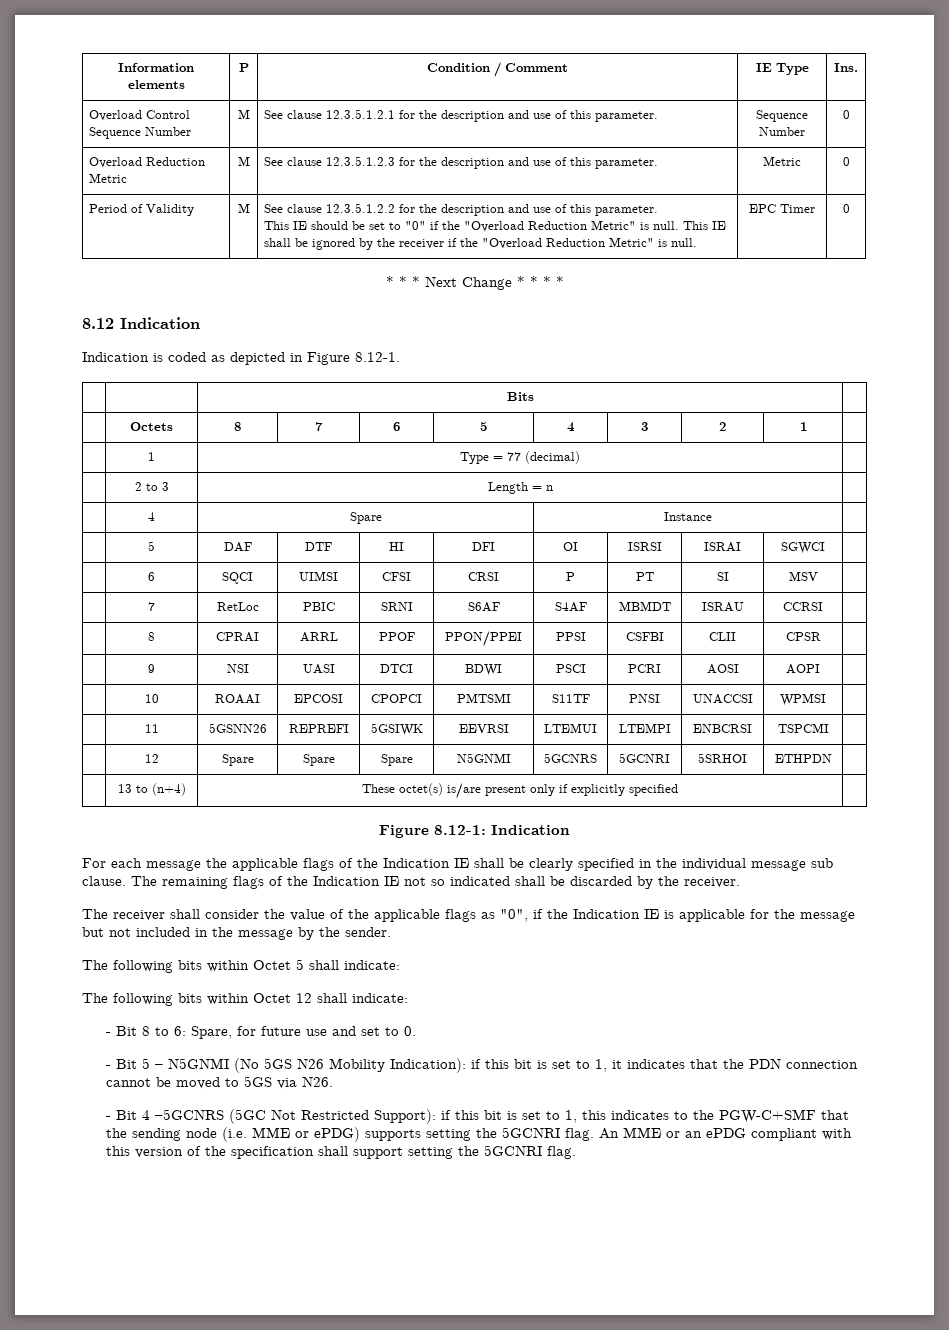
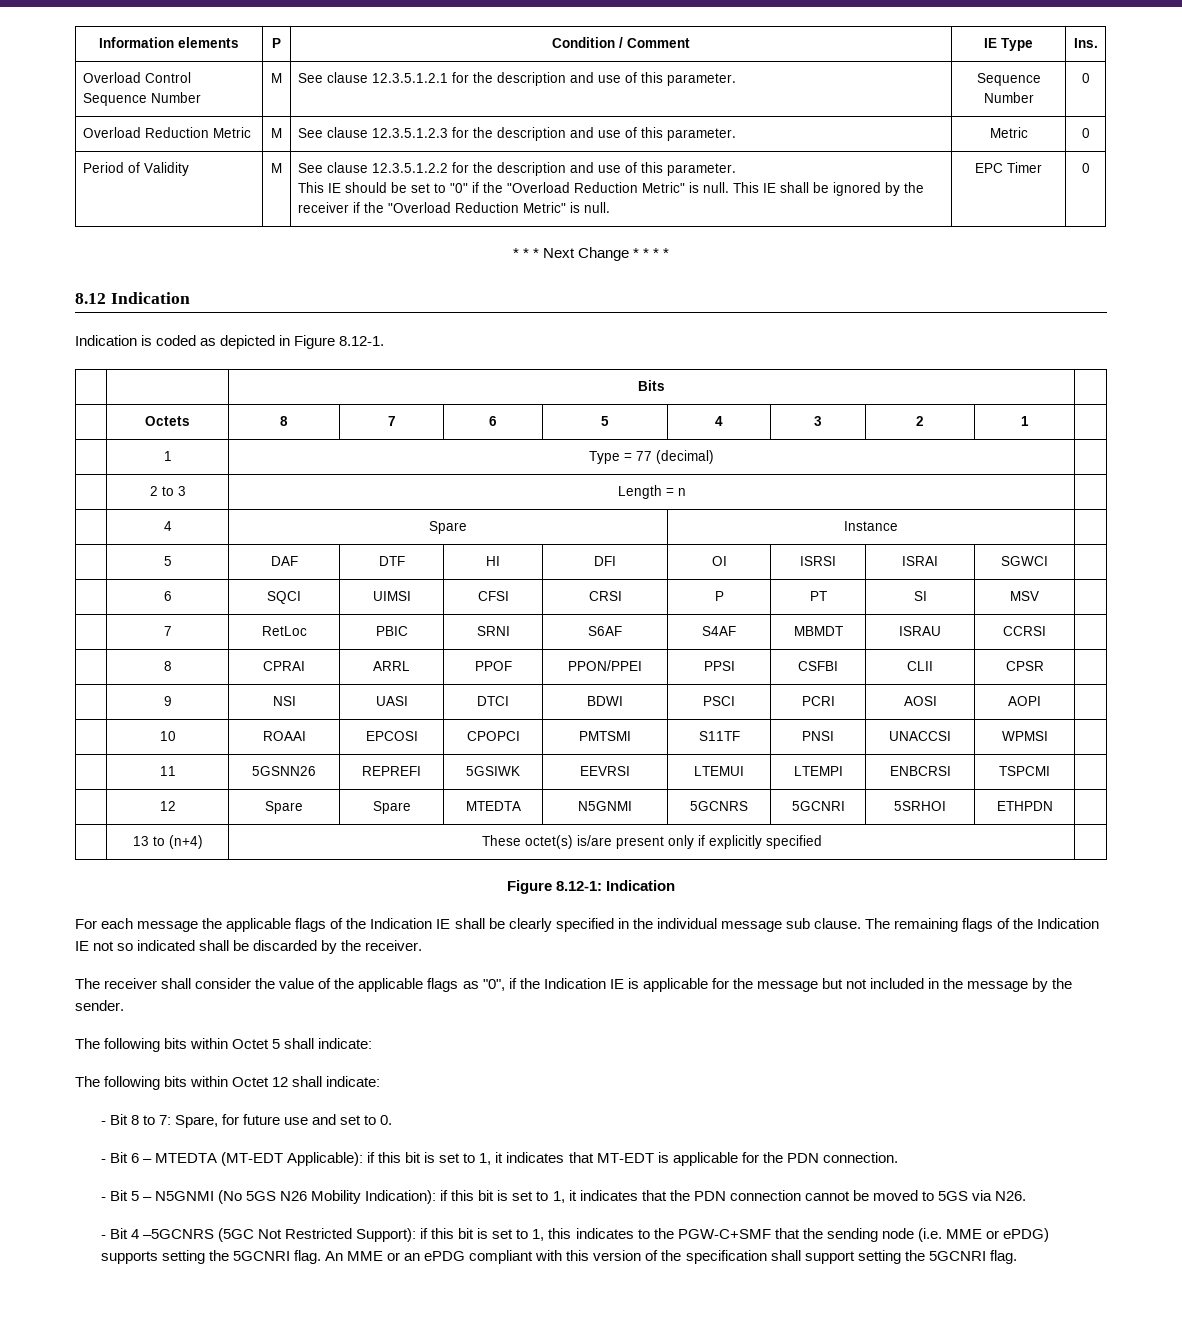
[380,754,413,766] Spare -> [465,801,521,811] MTEDTA
[173,1026,186,1036] 6: -> [158,1115,171,1125] 7:
(416, 1031) none -> [100,1152,898,1166] // - Bit 6 – MTEDTA (MT-EDT Applicable): if this bit is set to 1, it indicates that MT-EDT is applicable for the PDN connection.

